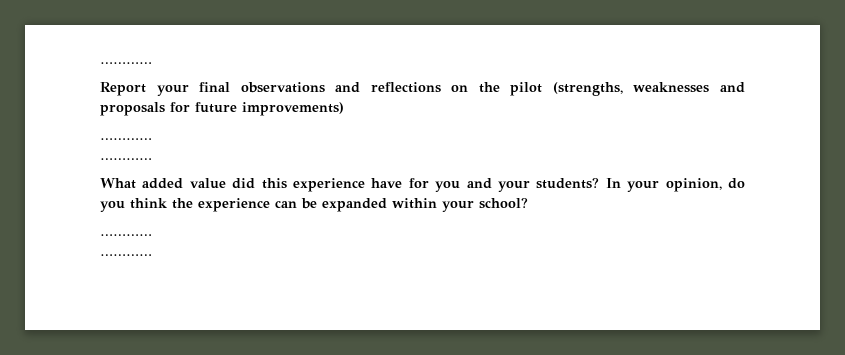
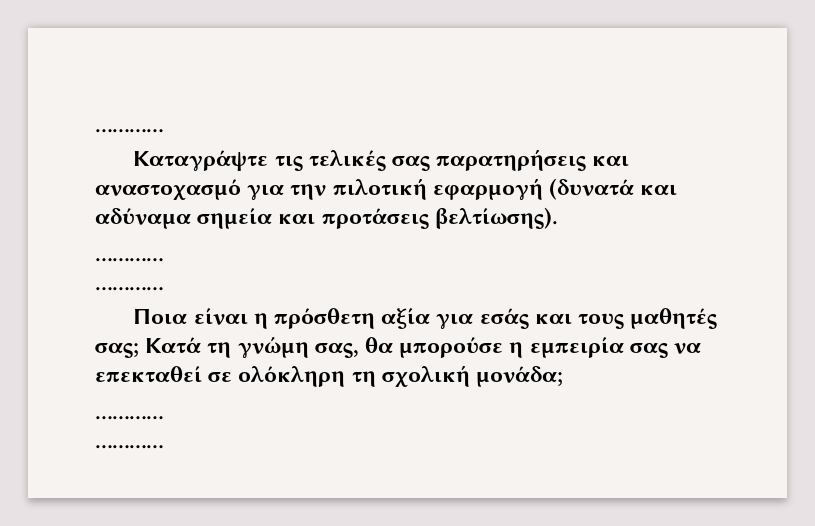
[100,62,152,64] [100,82,745,96] [100,102,344,116] [100,138,152,140] [100,158,152,160] [100,178,745,192] [100,198,528,212] ………… // Report your final observations and reflections on the pilot (strengths, weaknesses and proposals for future improvements) // ………… // ………… // What added value did this experience have for you and your students? In your opinion, do you think the experience can be expanded within your school? -> [95,129,163,133] [133,149,630,171] [95,178,678,201] [95,207,558,229] [95,258,163,262] [95,287,163,291] [133,308,718,329] [95,337,702,358] [95,365,564,388] ………… // Καταγράψτε τις τελικές σας παρατηρήσεις και αναστοχασμό για την πιλοτική εφαρμογή (δυνατά και αδύναμα σημεία και προτάσεις βελτίωσης). // ………… // ………… // Ποια είναι η πρόσθετη αξία για εσάς και τους μαθητές σας; Κατά τη γνώμη σας, θα μπορούσε η εμπειρία σας να επεκταθεί σε ολόκληρη τη σχολική μονάδα;

